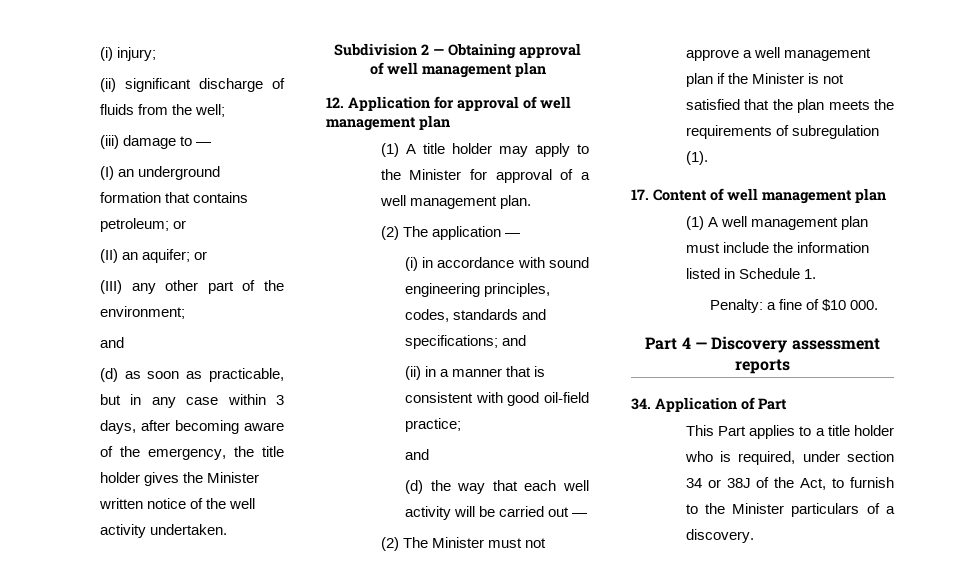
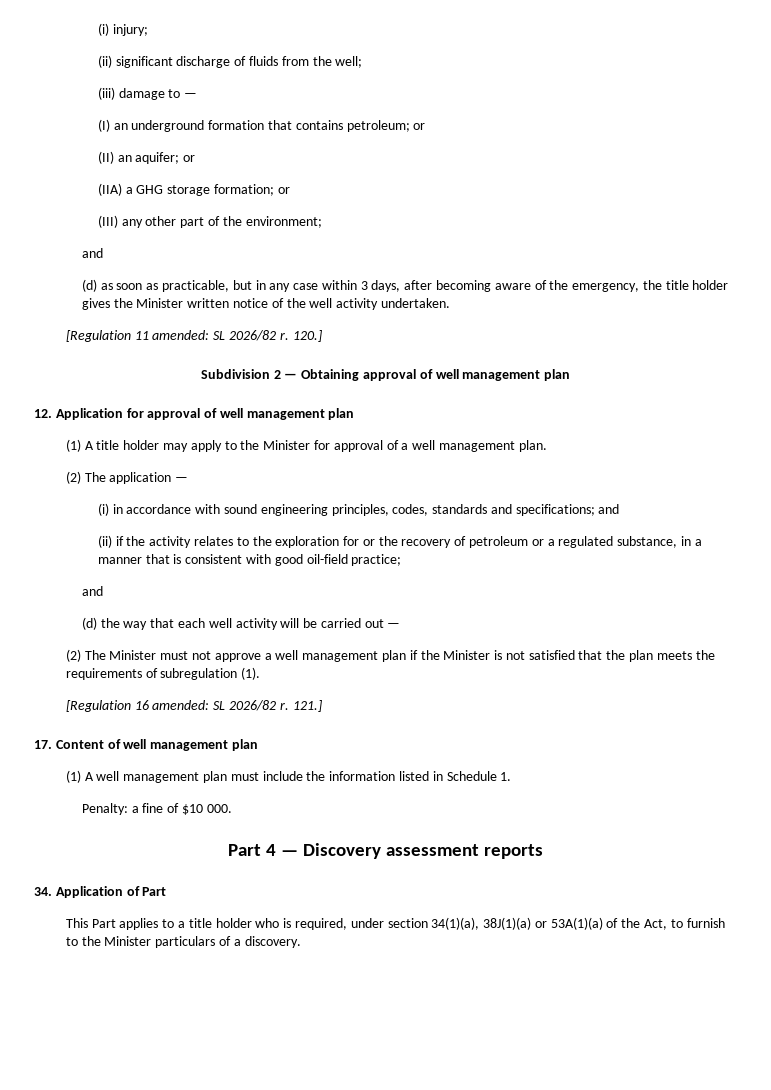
(208, 255) none -> [97,183,290,196] // (IIA) a GHG storage formation; or
(227, 529) none -> [65,330,322,342] // [Regulation 11 amended: SL 2026/82 r. 120.]
(421, 373) none -> [115,536,678,548] if the activity relates to the exploration for or the recovery of petroleum or a regulated substance,
(708, 158) none -> [65,700,322,712] // [Regulation 16 amended: SL 2026/82 r. 121.]
[685,478,751,488] 34 or 38J -> [431,917,603,930] 34(1)(a), 38J(1)(a) or 53A(1)(a)

